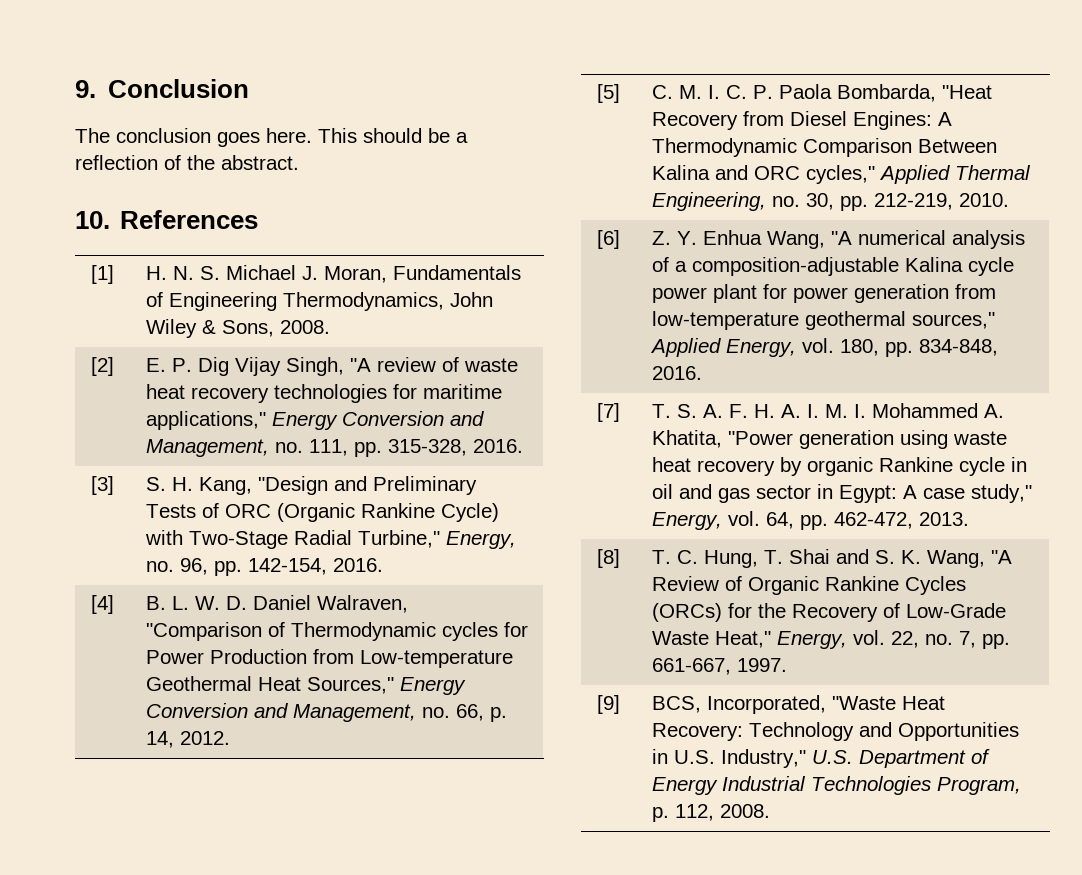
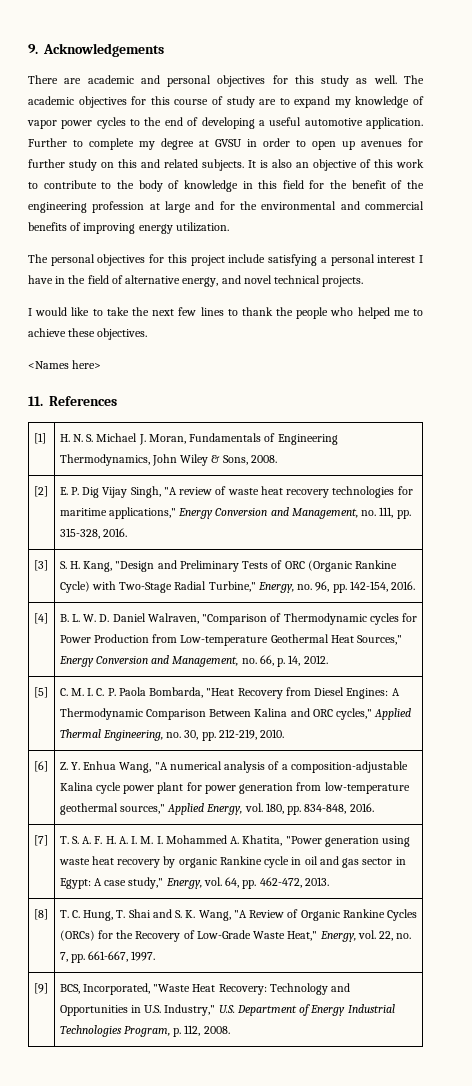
[108,79,250,98] [75,128,468,147] [75,155,299,170] [75,211,110,229] Conclusion // The conclusion goes here. This should be a reflection of the abstract. // 10. -> [43,43,164,57] [28,75,424,87] [28,96,424,108] [27,117,424,129] [28,138,423,150] [28,159,424,171] [28,180,425,192] [28,201,424,213] [28,222,229,234] [28,254,423,266] [28,275,364,287] [28,307,423,319] [28,328,148,340] [28,360,102,369] [28,396,43,406] Acknowledgements // There are academic and personal objectives for this study as well. The academic objectives for this course of study are to expand my knowledge of vapor power cycles to the end of developing a useful automotive application. Further to complete my degree at GVSU in order to open up avenues for further study on this and related subjects. It is also an objective of this work to contribute to the body of knowledge in this field for the benefit of the engineering profession at large and for the environmental and commercial benefits of improving energy utilization. // The personal objectives for this project include satisfying a personal interest I have in the field of alternative energy, and novel technical projects. // I would like to take the next few lines to thank the people who helped me to achieve these objectives. // <Names here> // 11.

